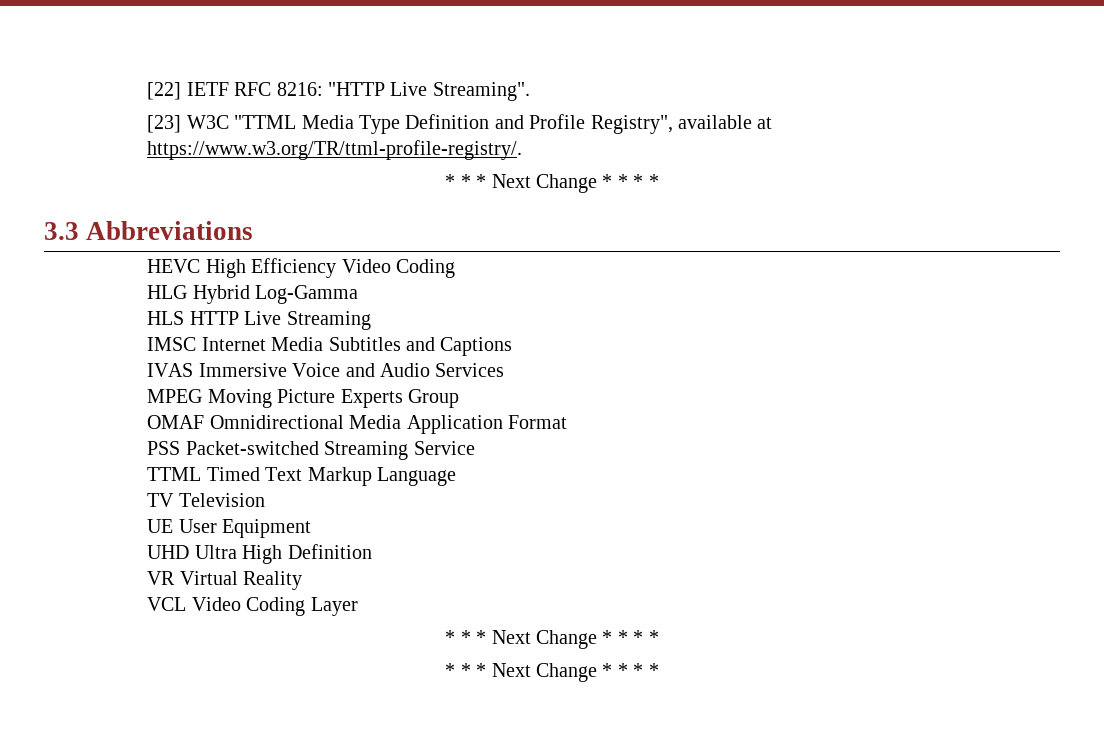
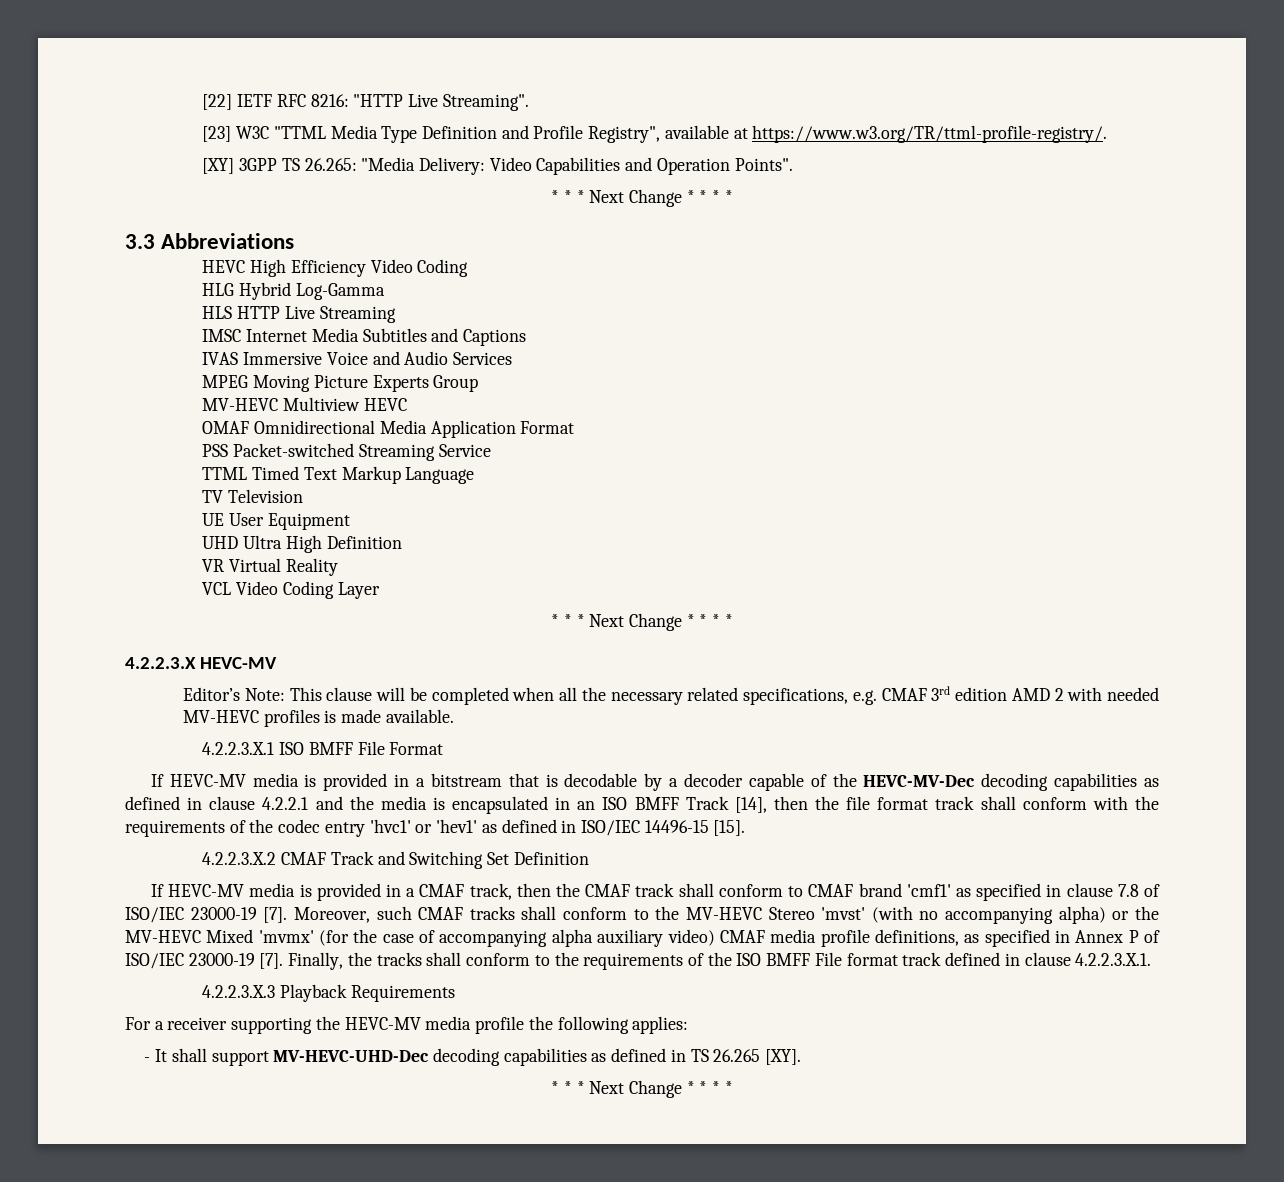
(523, 150) none -> [202,157,793,175] // [XY] 3GPP TS 26.265: "Media Delivery: Video Capabilities and Operation Points".
(460, 398) none -> [202,397,407,411] // MV-HEVC Multiview HEVC
(659, 637) none -> [125,657,277,669] [183,686,1159,705] [183,709,454,727] [202,741,444,755] [150,773,1159,791] [125,796,1160,814] [125,819,746,837] [202,851,589,869] [150,883,1161,901] [125,906,1160,924] [125,929,1161,947] [125,952,1152,970] [202,984,455,1002] [125,1016,689,1034] [144,1048,802,1066] // 4.2.2.3.X HEVC-MV // Editor’s Note: This clause will be completed when all the necessary related specifications, e.g. CMAF 3rd edition AMD 2 with needed MV-HEVC profiles is made available. // 4.2.2.3.X.1 ISO BMFF File Format // If HEVC-MV media is provided in a bitstream that is decodable by a decoder capable of the HEVC-MV-Dec decoding capabilities as defined in clause 4.2.2.1 and the media is encapsulated in an ISO BMFF Track [14], then the file format track shall conform with the requirements of the codec entry 'hvc1' or 'hev1' as defined in ISO/IEC 14496-15 [15]. // 4.2.2.3.X.2 CMAF Track and Switching Set Definition // If HEVC-MV media is provided in a CMAF track, then the CMAF track shall conform to CMAF brand 'cmf1' as specified in clause 7.8 of ISO/IEC 23000-19 [7]. Moreover, such CMAF tracks shall conform to the MV-HEVC Stereo 'mvst' (with no accompanying alpha) or the MV-HEVC Mixed 'mvmx' (for the case of accompanying alpha auxiliary video) CMAF media profile definitions, as specified in Annex P of ISO/IEC 23000-19 [7]. Finally, the tracks shall conform to the requirements of the ISO BMFF File format track defined in clause 4.2.2.3.X.1. // 4.2.2.3.X.3 Playback Requirements // For a receiver supporting the HEVC-MV media profile the following applies: // - It shall support MV-HEVC-UHD-Dec decoding capabilities as defined in TS 26.265 [XY].

